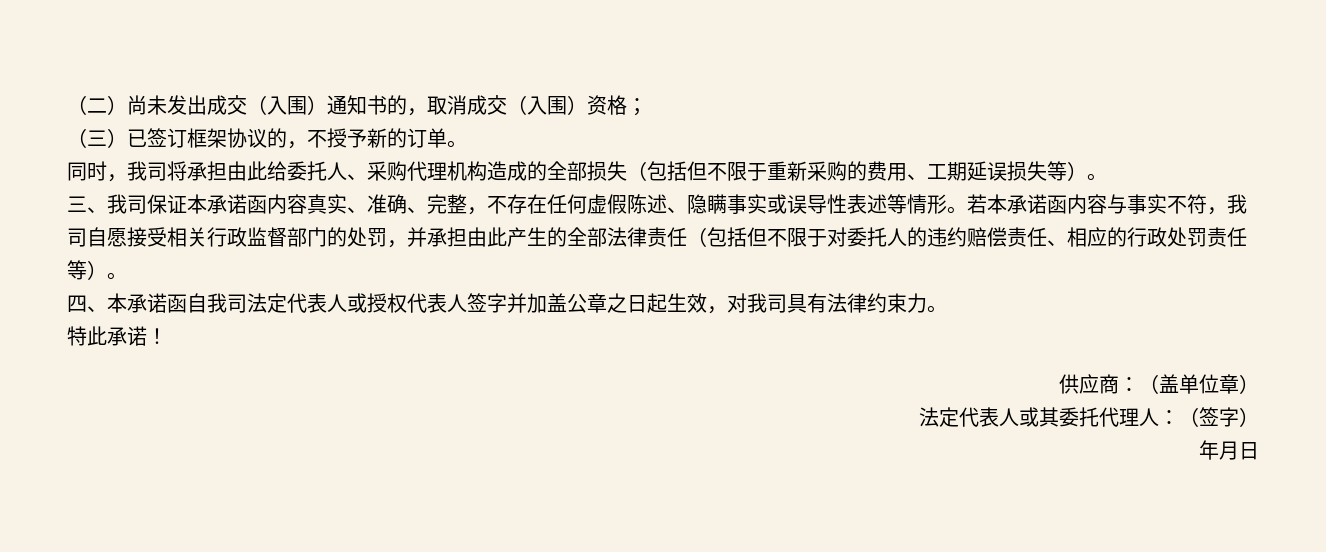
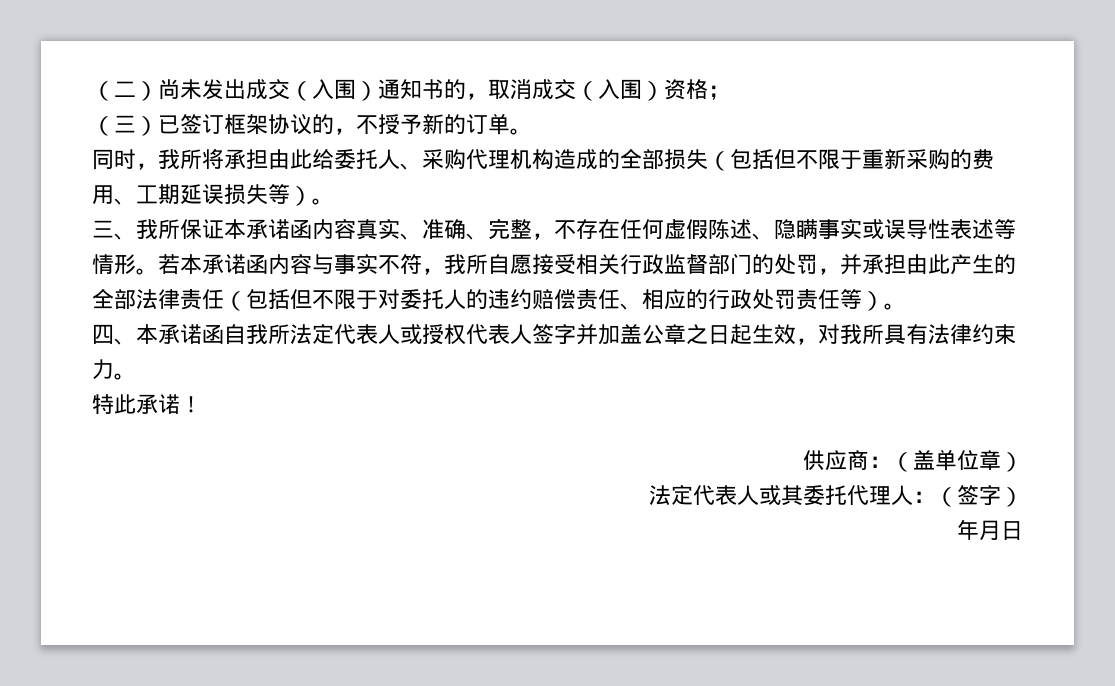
[147,162,167,181] 司 -> [180,149,202,169] 所
[127,195,147,214] 司 -> [158,219,180,239] 所
[67,228,87,247] 司 -> [466,254,488,274] 所
[227,294,247,313] 司 -> [268,324,290,344] 所
[767,294,787,313] 司 -> [862,324,884,344] 所

